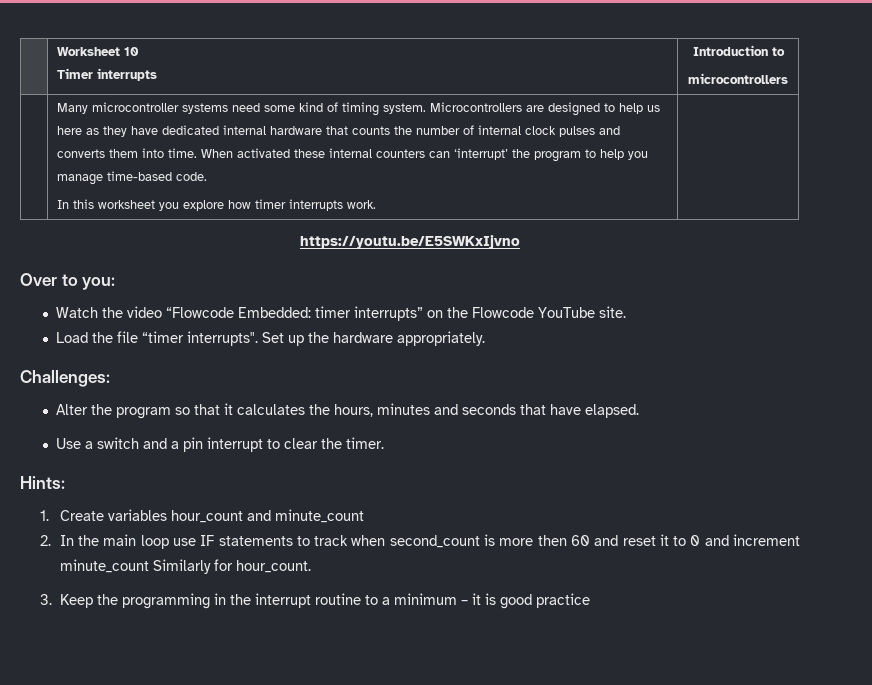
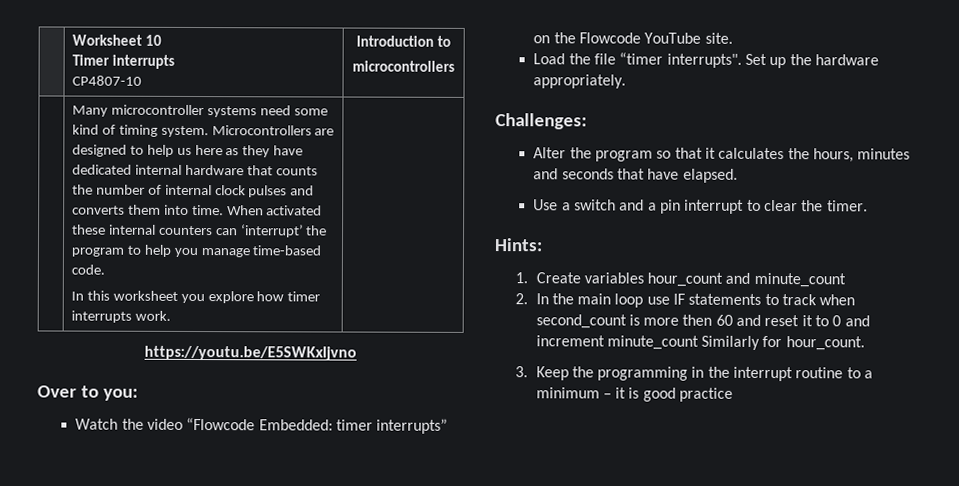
(158, 74) none -> [71,75,142,86] // CP4807-10

